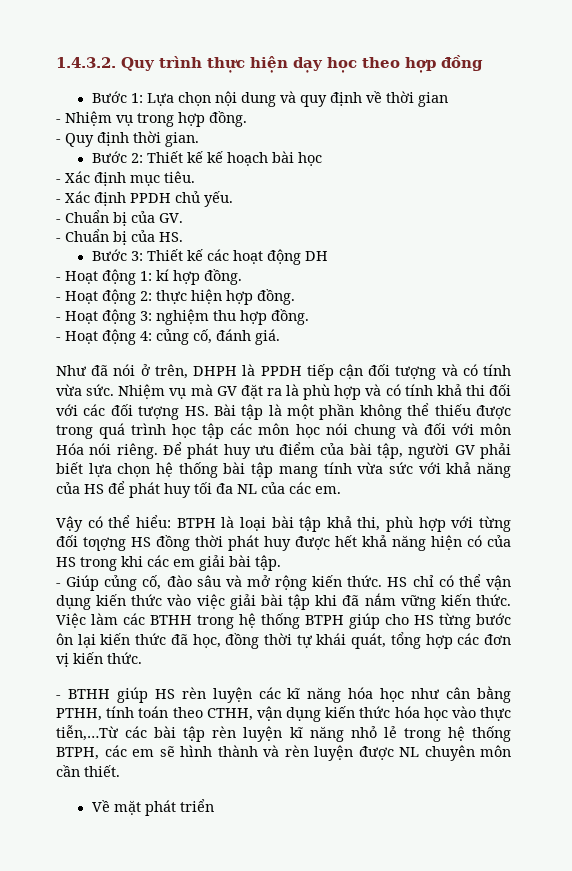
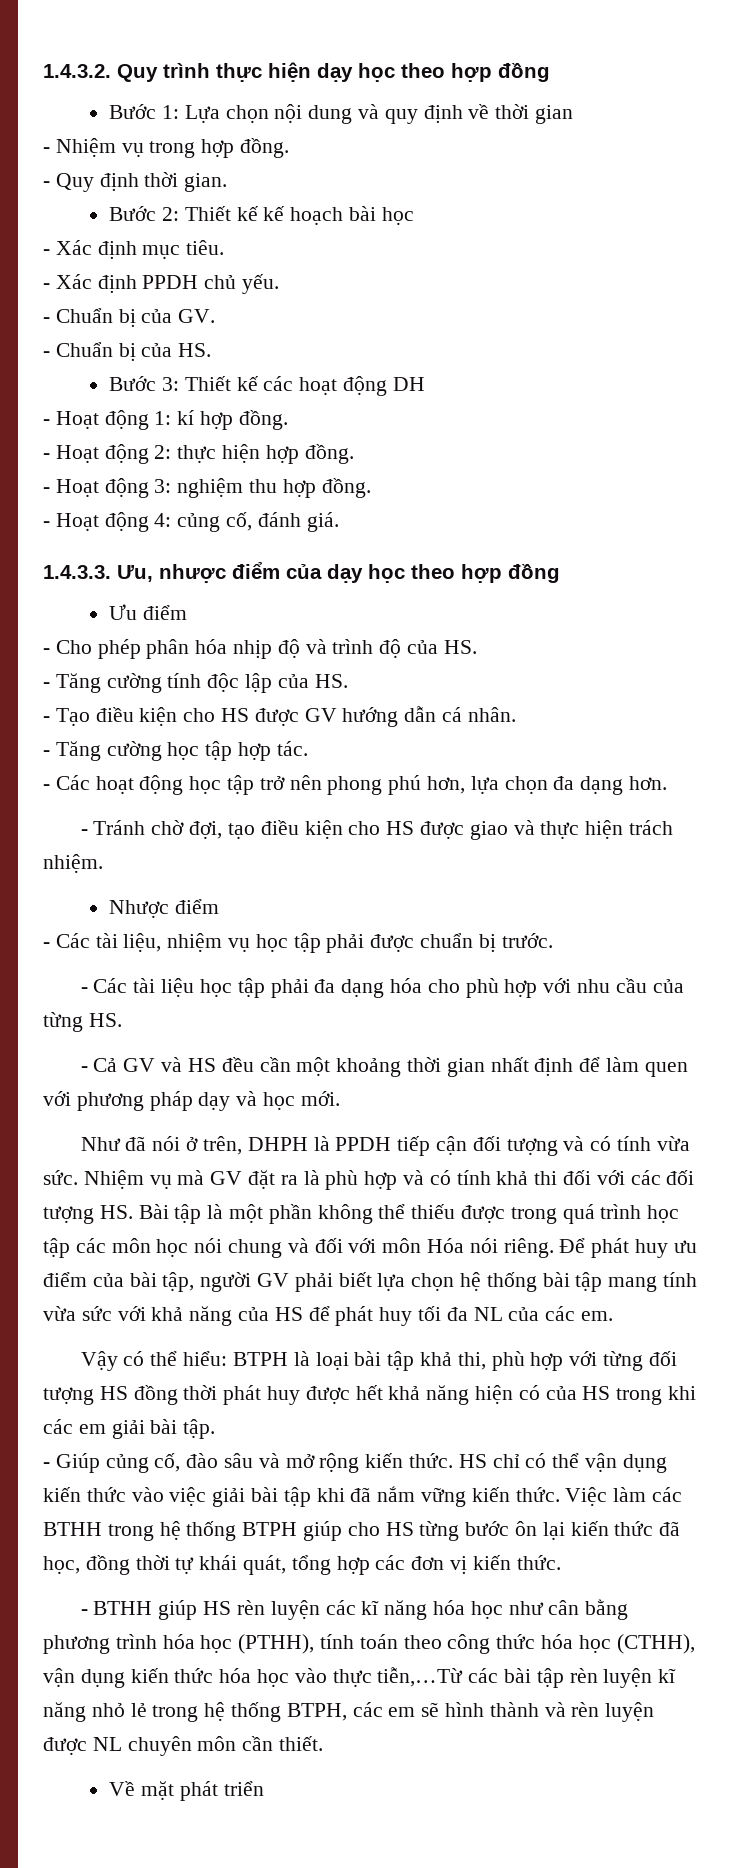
(280, 337) none -> [43,562,560,583] [109,604,187,620] [43,639,477,659] [43,673,348,693] [43,706,516,727] [43,741,308,761] [43,775,668,795] [80,820,673,840] [43,854,103,873] [109,899,219,918] [43,933,553,953] [80,978,684,998] [43,1012,122,1032] [80,1057,688,1077] [43,1091,340,1111] // 1.4.3.3. Ưu, nhược điểm của dạy học theo hợp đồng // Ưu điểm // - Cho phép phân hóa nhịp độ và trình độ của HS. // - Tăng cường tính độc lập của HS. // - Tạo điều kiện cho HS được GV hướng dẫn cá nhân. // - Tăng cường học tập hợp tác. // - Các hoạt động học tập trở nên phong phú hơn, lựa chọn đa dạng hơn. // - Tránh chờ đợi, tạo điều kiện cho HS được giao và thực hiện trách nhiệm. // Nhược điểm // - Các tài liệu, nhiệm vụ học tập phải được chuẩn bị trước. // - Các tài liệu học tập phải đa dạng hóa cho phù hợp với nhu cầu của từng HS. // - Cả GV và HS đều cần một khoảng thời gian nhất định để làm quen với phương pháp dạy và học mới.
[83,537,126,551] tƣợng -> [43,1387,94,1405] tượng
[56,706,253,721] PTHH, tính toán theo CTHH, -> [43,1634,695,1654] phương trình hóa học (PTHH), tính toán theo công thức hóa học (CTHH),

